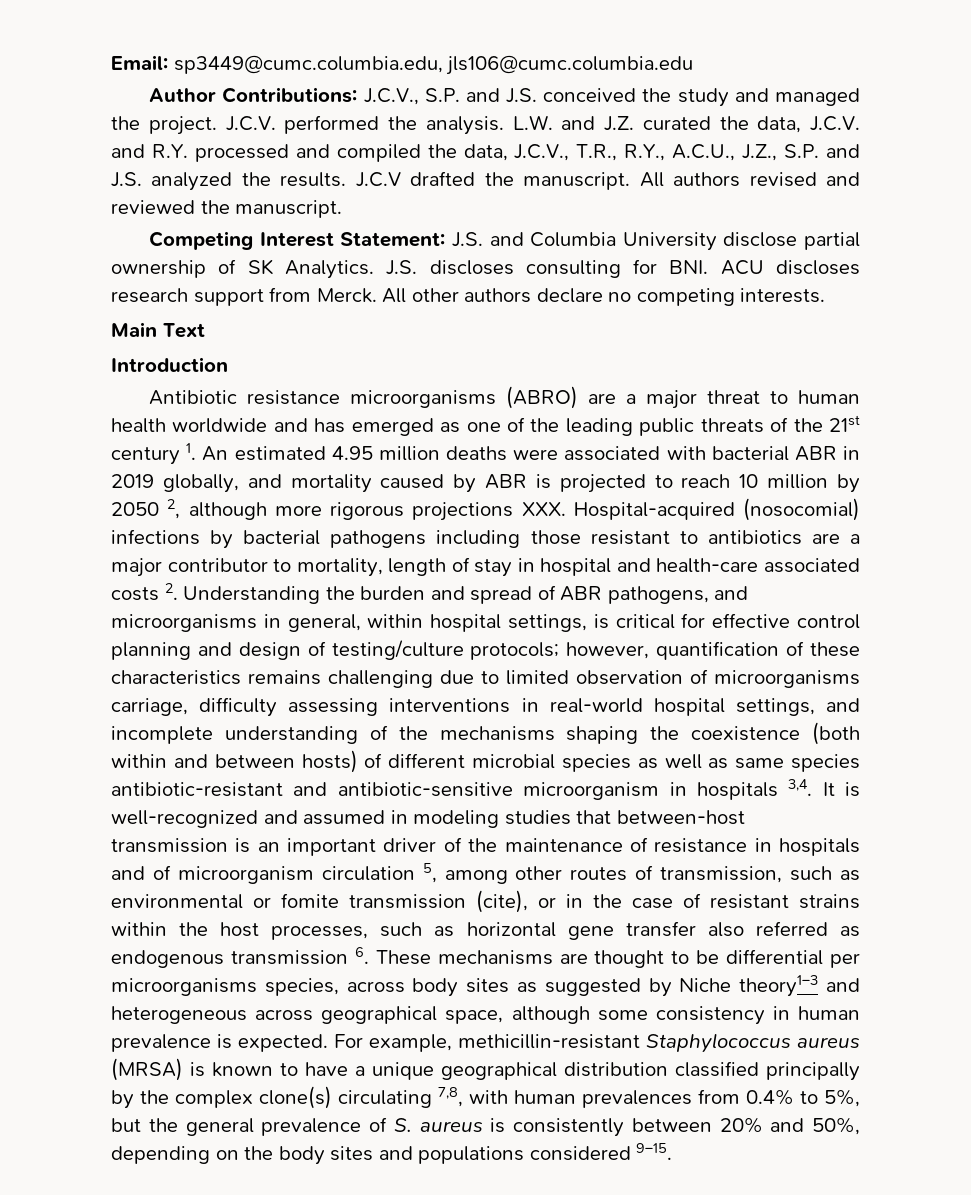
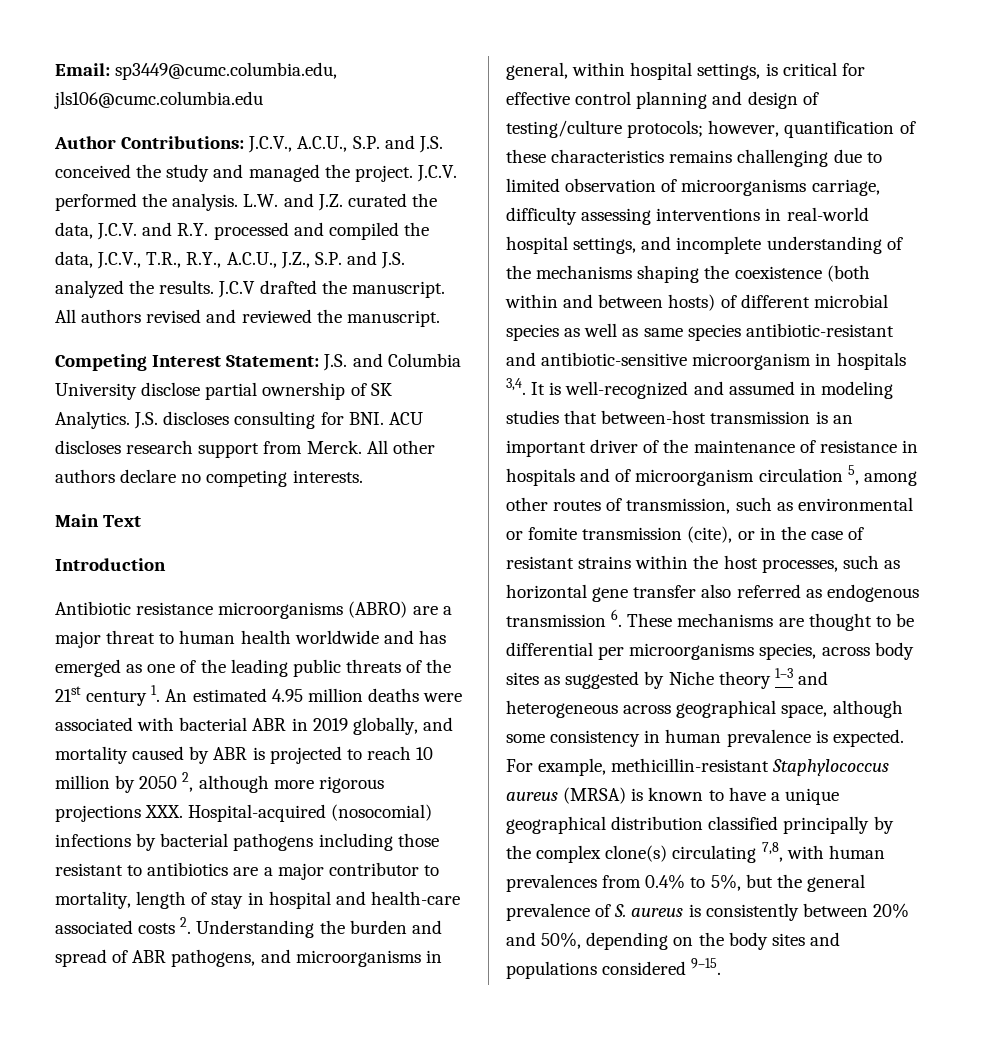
(419, 96) none -> [297,136,348,152] A.C.U.,
[739,975,819,997] theory1–3 -> [718,668,793,689] theory 1–3

